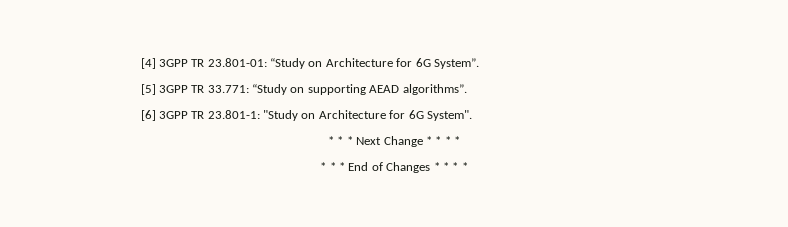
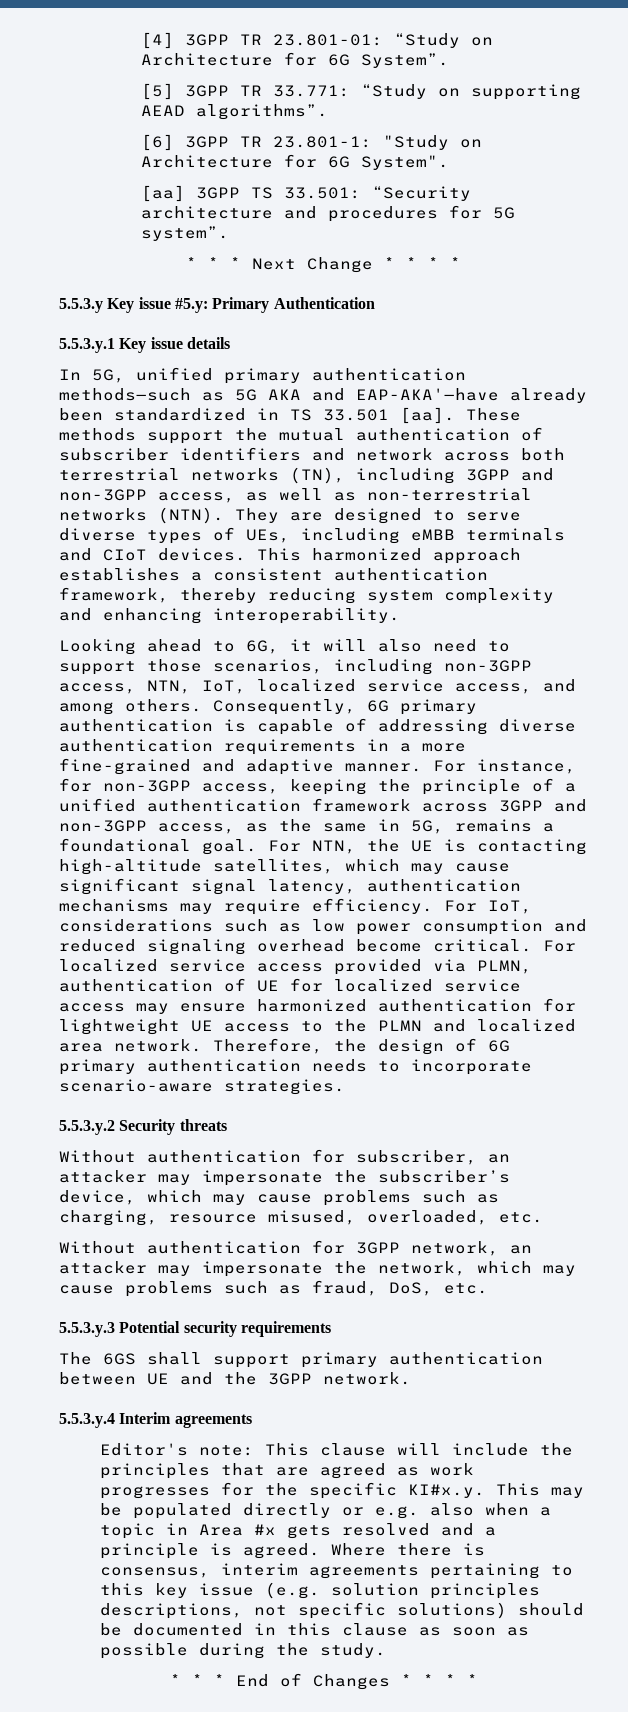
(472, 115) none -> [140,185,471,202] [140,205,515,222] [140,226,229,241] // [aa] 3GPP TS 33.501: “Security architecture and procedures for 5G system”.
(460, 140) none -> [59,297,375,313] [59,337,230,353] [59,367,466,384] [59,388,587,403] [59,407,521,424] [59,427,543,444] [59,447,565,461] [59,467,554,484] [59,488,532,503] [59,507,521,524] [59,527,565,544] [59,548,521,564] [59,568,488,581] [59,587,554,604] [59,608,400,624] [59,639,510,655] [59,659,532,675] [59,679,576,694] [59,699,477,715] [59,718,576,735] [59,739,466,755] [59,758,576,775] [59,778,576,795] [59,798,587,812] [59,819,554,834] [59,838,587,855] [59,859,510,875] [59,878,521,895] [59,898,532,915] [59,919,587,935] [59,939,576,955] [59,959,532,975] [59,978,521,992] [59,998,576,1014] [59,1019,576,1035] [59,1038,510,1055] [59,1059,532,1075] [59,1079,345,1095] [59,1119,227,1135] [59,1149,510,1165] [59,1170,510,1186] [59,1190,499,1206] [59,1210,543,1226] [59,1240,532,1256] [59,1261,576,1277] [59,1280,488,1297] [59,1321,331,1337] [59,1352,543,1368] [59,1372,411,1385] [59,1412,252,1428] [99,1443,573,1456] [99,1463,474,1479] [99,1482,584,1499] [99,1503,551,1519] [99,1523,496,1539] [99,1543,485,1559] [99,1563,573,1579] [99,1582,540,1599] [99,1602,584,1619] [99,1623,529,1636] [99,1643,386,1659] // 5.5.3.y Key issue #5.y: Primary Authentication // 5.5.3.y.1 Key issue details // In 5G, unified primary authentication methods—such as 5G AKA and EAP-AKA'—have already been standardized in TS 33.501 [aa]. These methods support the mutual authentication of subscriber identifiers and network across both terrestrial networks (TN), including 3GPP and non-3GPP access, as well as non-terrestrial networks (NTN). They are designed to serve diverse types of UEs, including eMBB terminals and CIoT devices. This harmonized approach establishes a consistent authentication framework, thereby reducing system complexity and enhancing interoperability. // Looking ahead to 6G, it will also need to support those scenarios, including non-3GPP access, NTN, IoT, localized service access, and among others. Consequently, 6G primary authentication is capable of addressing diverse authentication requirements in a more fine-grained and adaptive manner. For instance, for non-3GPP access, keeping the principle of a unified authentication framework across 3GPP and non-3GPP access, as the same in 5G, remains a foundational goal. For NTN, the UE is contacting high-altitude satellites, which may cause significant signal latency, authentication mechanisms may require efficiency. For IoT, considerations such as low power consumption and reduced signaling overhead become critical. For localized service access provided via PLMN, authentication of UE for localized service access may ensure harmonized authentication for lightweight UE access to the PLMN and localized area network. Therefore, the design of 6G primary authentication needs to incorporate scenario-aware strategies. // 5.5.3.y.2 Security threats // Without authentication for subscriber, an attacker may impersonate the subscriber’s device, which may cause problems such as charging, resource misused, overloaded, etc. // Without authentication for 3GPP network, an attacker may impersonate the network, which may cause problems such as fraud, DoS, etc. // 5.5.3.y.3 Potential security requirements // The 6GS shall support primary authentication between UE and the 3GPP network. // 5.5.3.y.4 Interim agreements // Editor's note: This clause will include the principles that are agreed as work progresses for the specific KI#x.y. This may be populated directly or e.g. also when a topic in Area #x gets resolved and a principle is agreed. Where there is consensus, interim agreements pertaining to this key issue (e.g. solution principles descriptions, not specific solutions) should be documented in this clause as soon as possible during the study.

